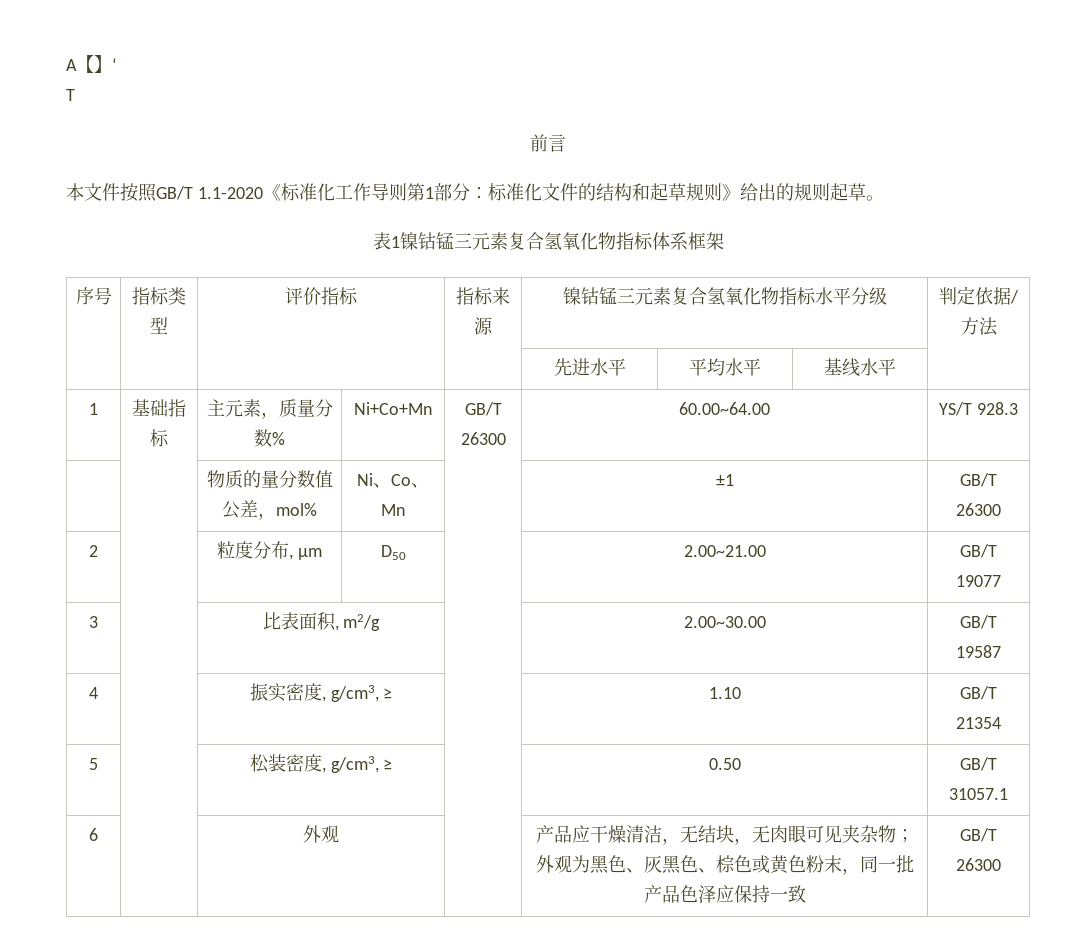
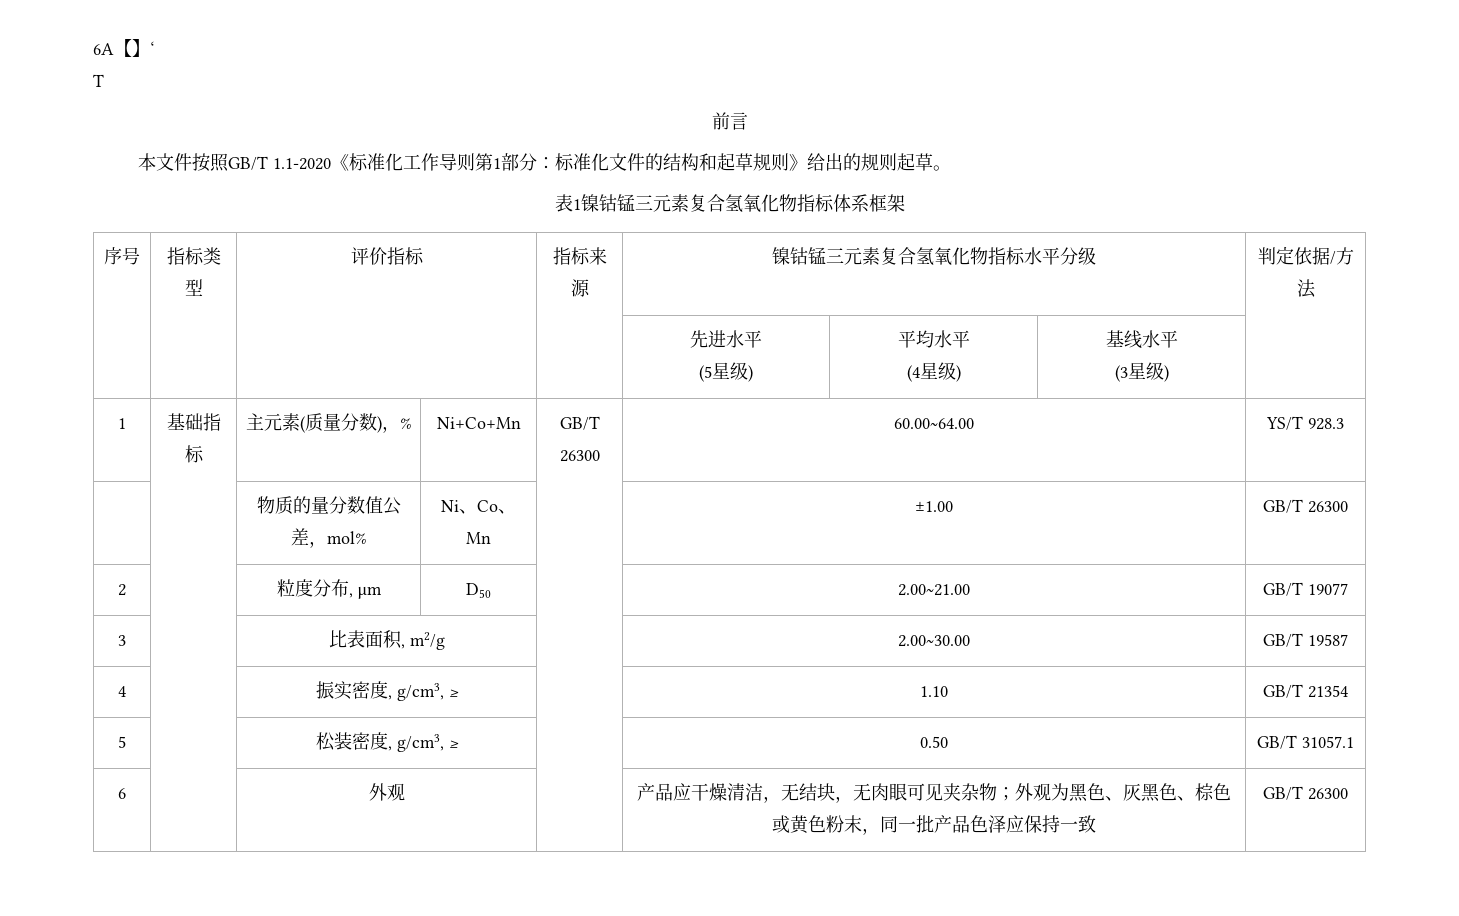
[66,59,77,71] A -> [93,43,114,55] 6A
(626, 367) none -> [699,362,753,382] // (5星级)
(761, 367) none -> [906,362,961,382] // (4星级)
(896, 367) none -> [1114,362,1169,382] // (3星级)
[260,412,279,419] ， -> [300,416,305,433] (
(272, 438) none -> [377,416,400,433] )，
[715,474,734,486] ±1 -> [915,501,953,512] ±1.00

